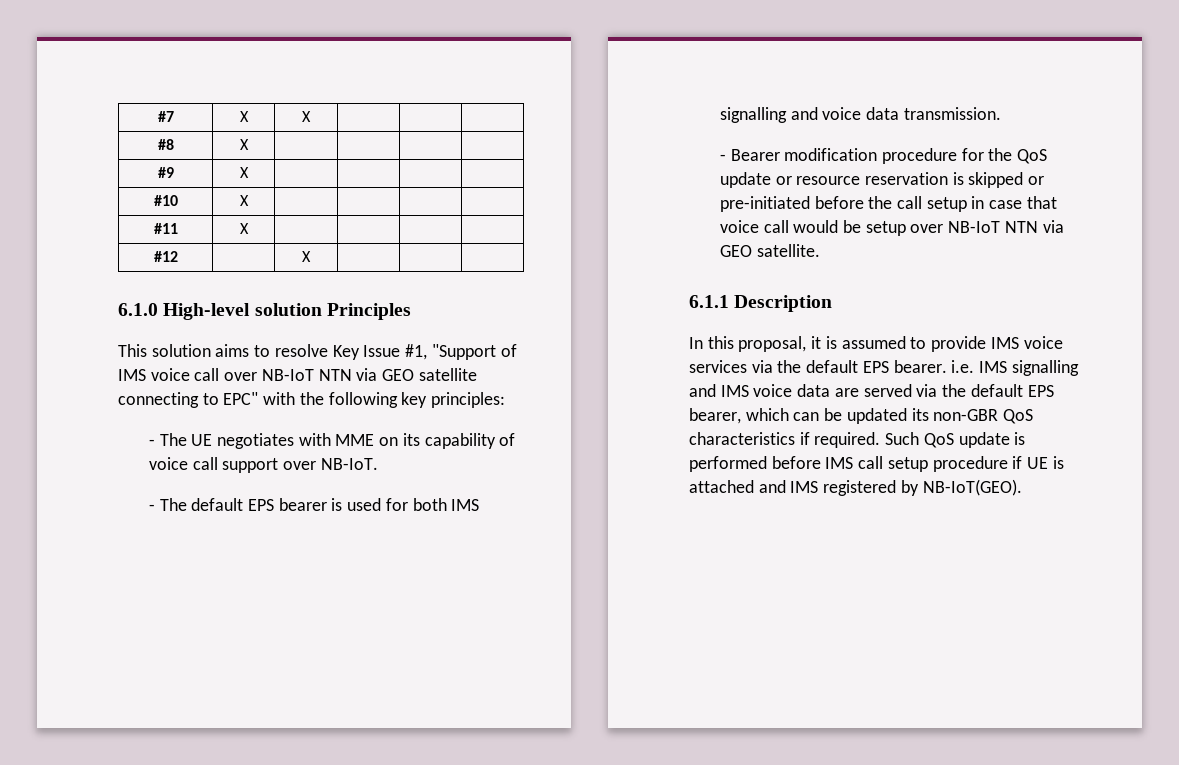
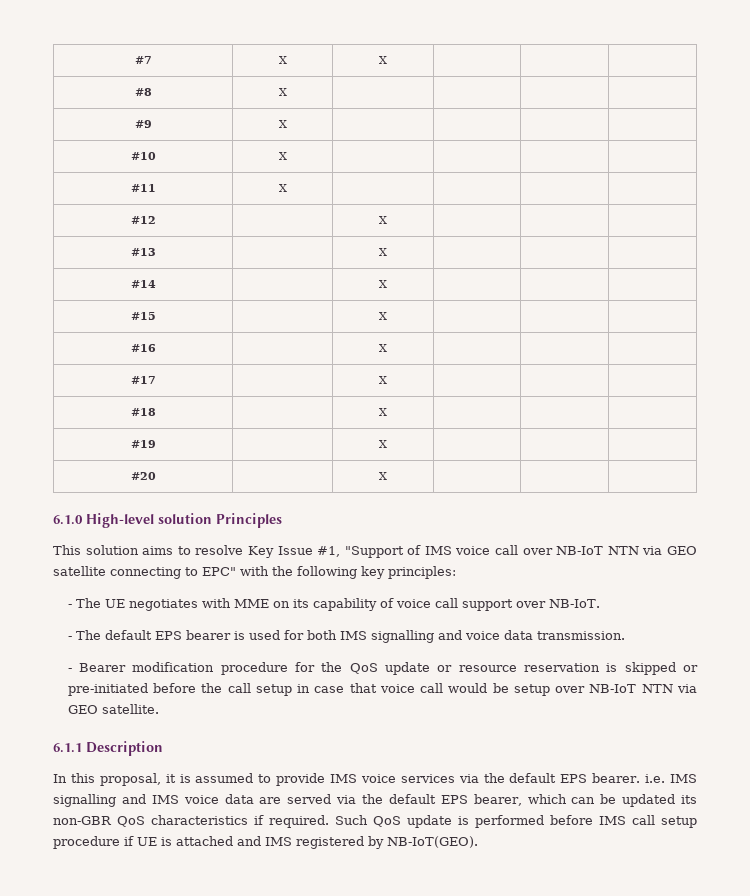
(311, 256) none -> [130,248,156,256] [379,248,387,256] [130,280,156,288] [379,280,387,288] [130,312,156,320] [379,312,387,320] [130,344,156,352] [379,344,387,352] [130,376,156,384] [379,376,387,384] [130,408,156,416] [379,408,387,416] [130,440,156,448] [379,440,387,448] [130,472,156,480] [379,472,387,480] // #13 | | X | | | // #14 | | X | | | // #15 | | X | | | // #16 | | X | | | // #17 | | X | | | // #18 | | X | | | // #19 | | X | | | // #20 | | X | | |

